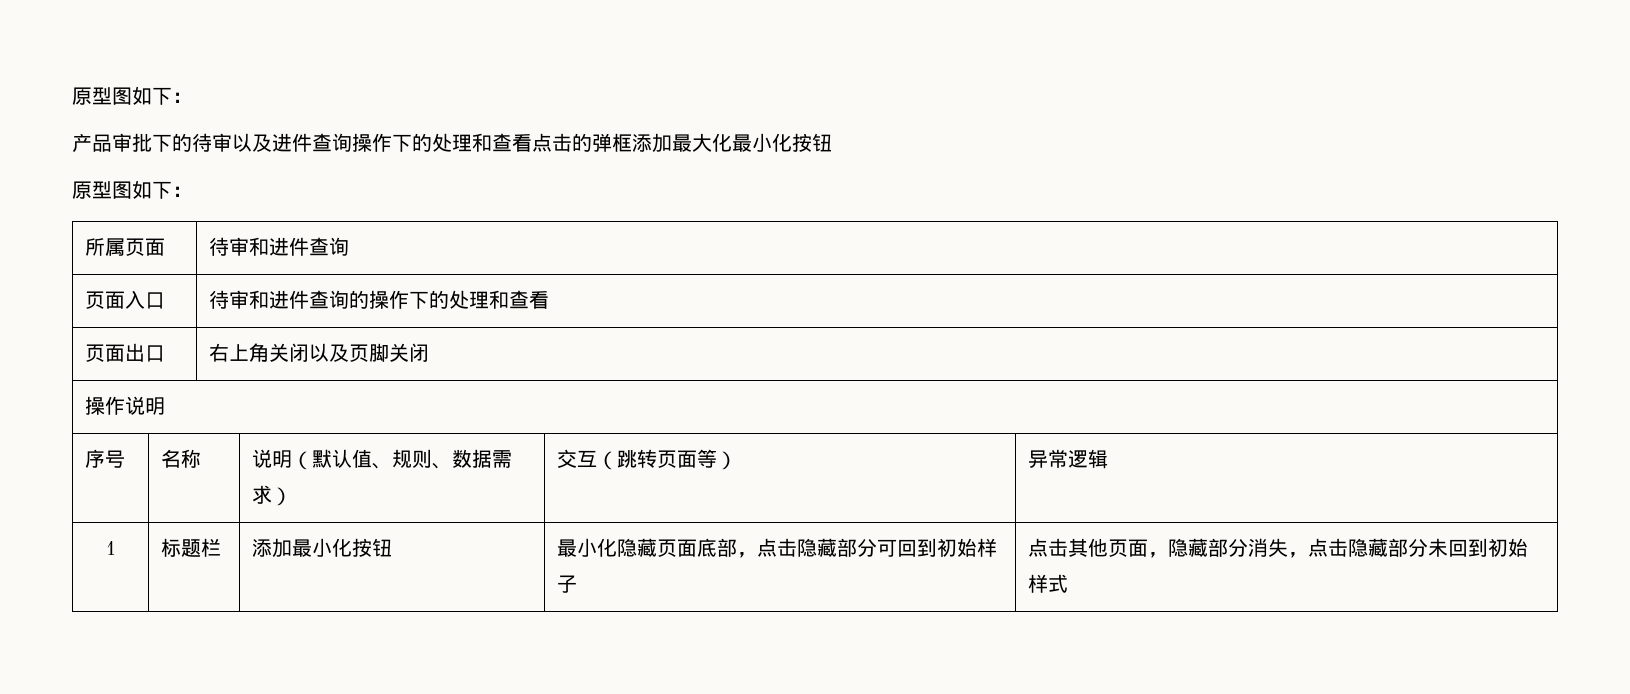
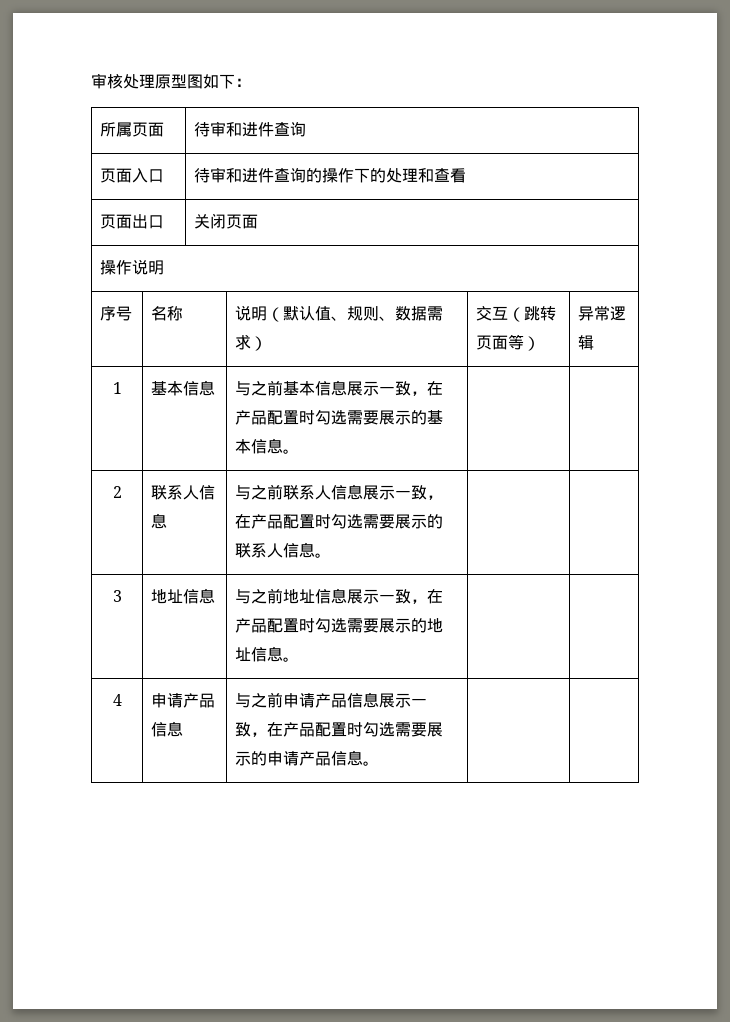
[72,86,192,105] [72,133,832,153] 原型图如下： // 产品审批下的待审以及进件查询操作下的处理和查看点击的弹框添加最大化最小化按钮 // -> [91,73,155,89] 审核处理
[208,343,429,362] 右上角关闭以及页脚关闭 -> [194,213,259,229] 关闭页面
[160,538,221,557] [251,538,392,558] [556,538,997,558] [556,575,577,593] [1027,538,1528,558] [1027,574,1068,593] 标题栏 | 添加最小化按钮 | 最小化隐藏页面底部，点击隐藏部分可回到初始样子 | 点击其他页面，隐藏部分消失，点击隐藏部分未回到初始样式 -> [151,380,216,396] [235,380,444,396] [235,410,444,425] [235,438,300,454] [112,486,122,498] [151,485,216,500] [151,513,168,529] [235,484,444,500] [235,514,444,529] [235,542,332,558] [112,590,122,602] [151,588,216,604] [235,588,444,604] [235,618,444,633] [235,646,300,662] [112,694,122,706] [151,693,216,708] [151,721,184,737] [235,692,428,708] [235,722,444,737] [235,750,380,766] 基本信息 | 与之前基本信息展示一致，在产品配置时勾选需要展示的基本信息。 | | // 2 | 联系人信息 | 与之前联系人信息展示一致，在产品配置时勾选需要展示的联系人信息。 | | // 3 | 地址信息 | 与之前地址信息展示一致，在产品配置时勾选需要展示的地址信息。 | | // 4 | 申请产品信息 | 与之前申请产品信息展示一致，在产品配置时勾选需要展示的申请产品信息。 | |

